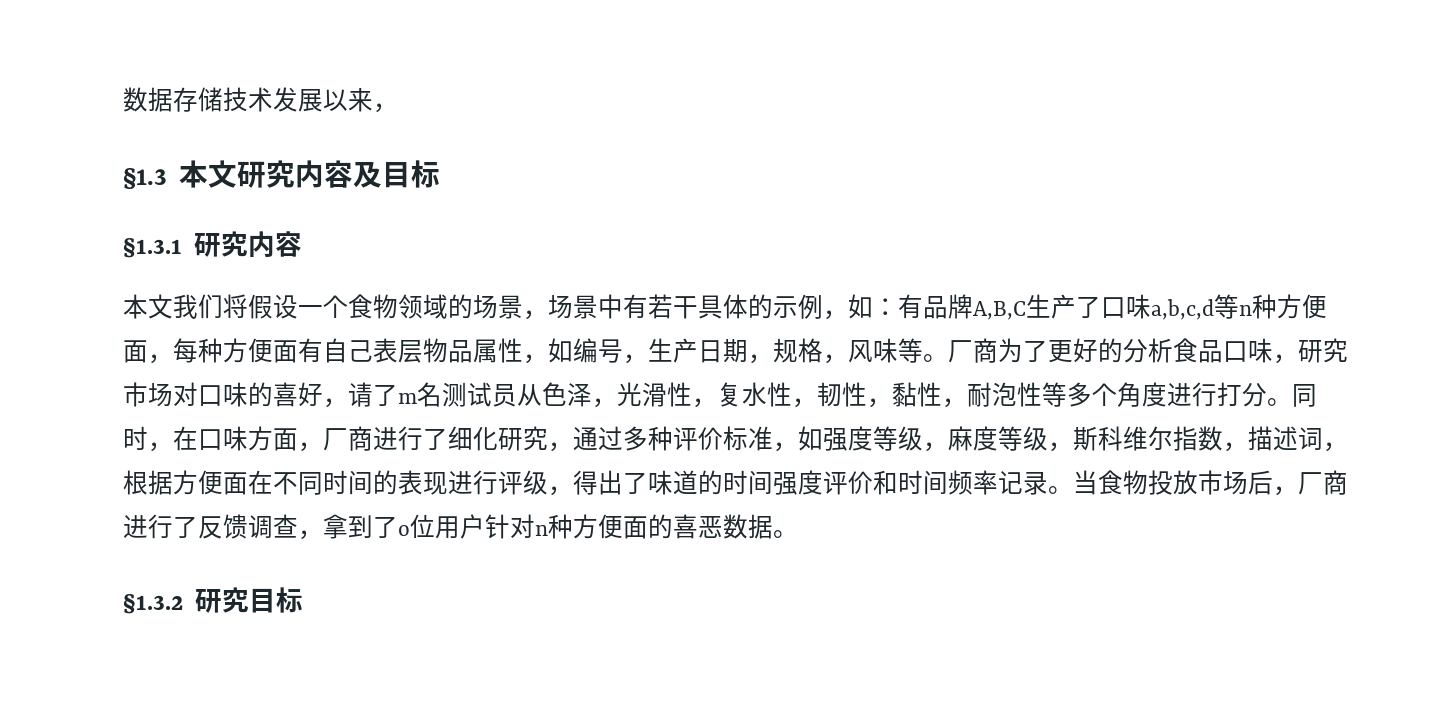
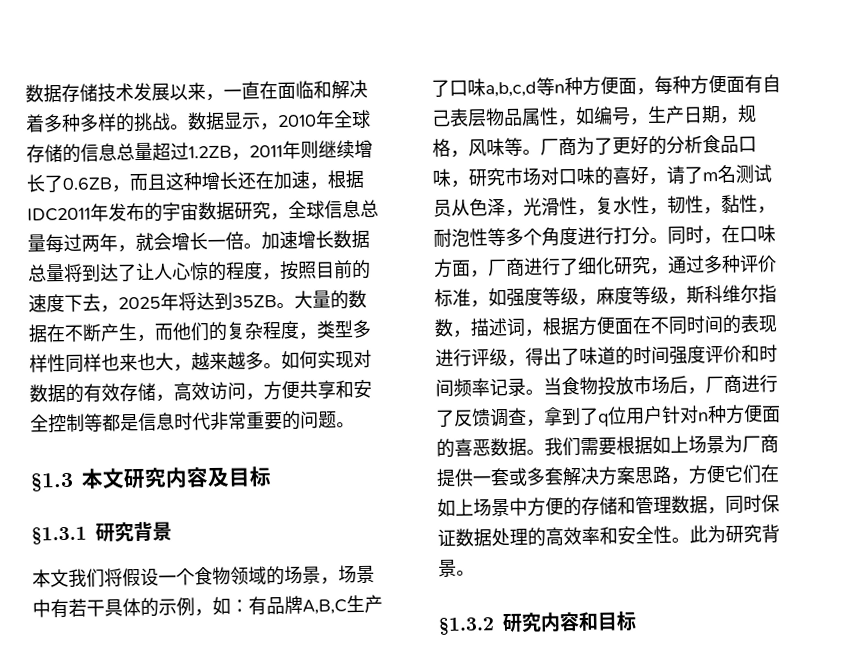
(398, 108) none -> [223,79,368,100] [25,109,371,133] [26,139,373,163] [26,169,364,193] [27,199,379,222] [27,229,370,254] [28,259,371,283] [28,289,367,313] [28,319,372,343] [29,349,372,373] [29,379,372,403] [30,410,355,434] 一直在面临和解决着多种多样的挑战。数据显示，2010年全球存储的信息总量超过1.2ZB，2011年则继续增长了0.6ZB，而且这种增长还在加速，根据IDC2011年发布的宇宙数据研究，全球信息总量每过两年，就会增长一倍。加速增长数据总量将到达了让人心惊的程度，按照目前的速度下去，2025年将达到35ZB。大量的数据在不断产生，而他们的复杂程度，类型多样性同样也来也大，越来越多。如何实现对数据的有效存储，高效访问，方便共享和安全控制等都是信息时代非常重要的问题。
[248,231,303,258] 内容 -> [133,521,172,542] 背景
[398,525,410,536] o -> [598,413,609,427] q
(798, 534) none -> [544,434,779,457] [436,464,780,487] [437,494,780,517] [437,524,780,547] [438,559,475,577] 我们需要根据如上场景为厂商提供一套或多套解决方案思路，方便它们在如上场景中方便的存储和管理数据，同时保证数据处理的高效率和安全性。此为研究背景。
(250, 600) none -> [540,611,599,633] 内容和

